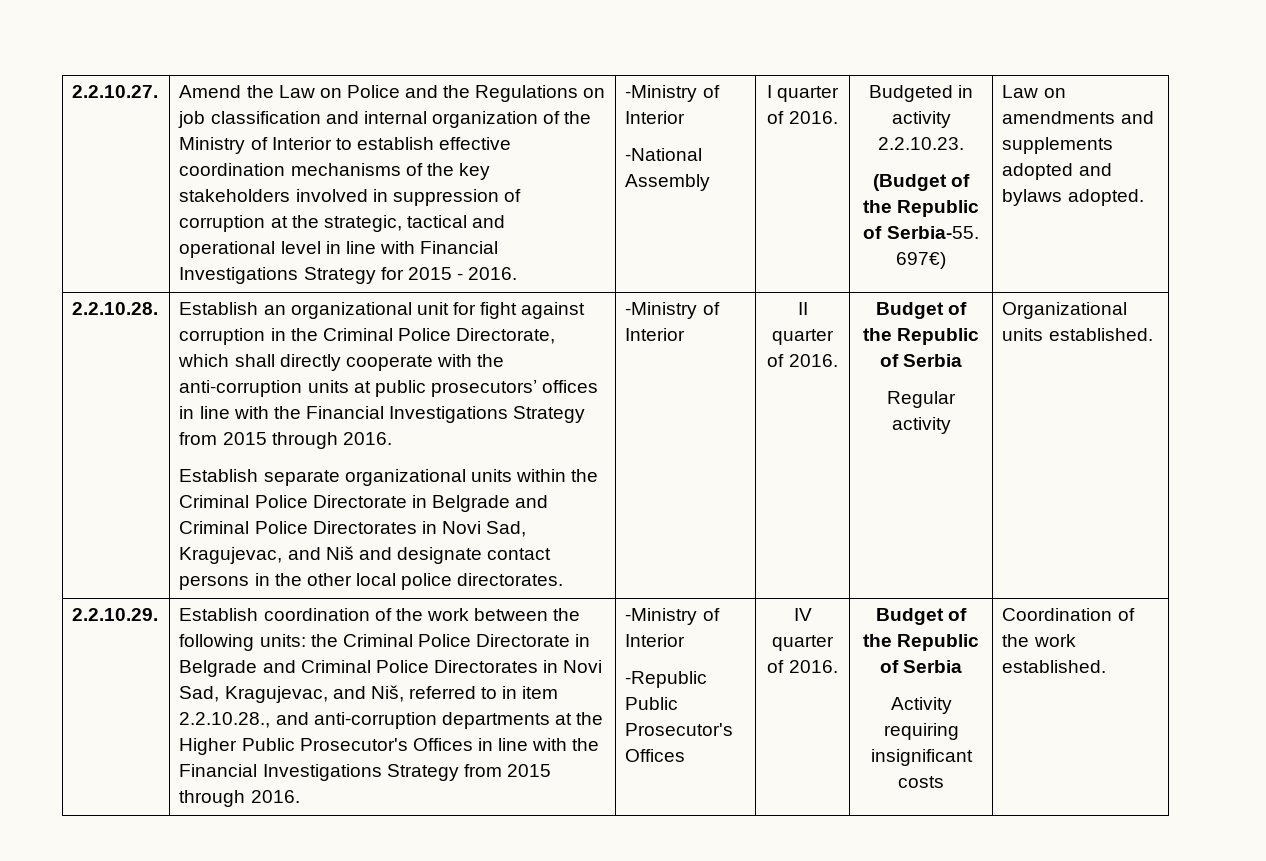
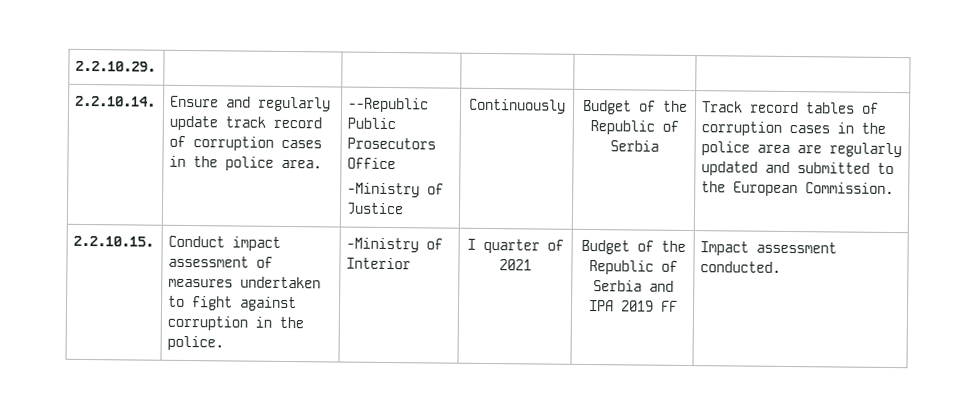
[72,85,159,98] [179,85,606,102] [178,111,592,128] [179,137,512,154] [179,163,490,180] [179,189,521,206] [179,215,506,232] [179,241,499,258] [179,267,518,284] [625,85,720,102] [625,111,686,124] [625,148,703,161] [625,174,711,191] [766,85,840,102] [767,111,838,124] [868,85,974,102] [891,111,951,128] [878,137,964,150] [872,174,971,191] [862,200,980,217] [863,226,979,239] [896,252,946,269] [1002,85,1066,98] [1002,111,1154,124] [1002,137,1114,154] [1002,163,1112,180] [1002,189,1144,206] [72,302,159,315] [179,302,586,319] [179,328,556,345] [178,354,505,371] [179,380,599,397] [179,406,586,423] [179,432,392,449] [179,469,599,486] [179,495,549,512] [179,521,527,537] [179,546,552,564] [179,573,564,590] [625,302,720,319] [625,328,686,341] [797,302,808,315] [772,329,834,345] [767,354,838,367] [875,302,968,319] [862,328,980,345] [879,354,963,367] [887,391,956,408] [891,417,951,434] [1002,302,1128,319] [1002,328,1153,341] [72,608,159,621] [179,608,581,621] [179,634,591,651] [179,660,603,677] [179,685,559,703] [179,712,604,729] [179,738,600,755] [179,764,551,781] [179,790,300,807] [625,608,720,625] [625,634,686,647] [625,671,708,688] [625,697,679,710] [625,723,734,736] [625,749,686,762] [793,608,812,621] [772,635,834,651] [767,660,838,673] [875,608,968,625] [862,634,980,651] [879,660,963,673] [890,697,952,714] [883,723,959,740] [870,749,973,766] [898,776,944,788] [1002,608,1135,621] [1002,634,1076,647] [1002,660,1107,673] 2.2.10.27. | Amend the Law on Police and the Regulations on job classification and internal organization of the Ministry of Interior to establish effective coordination mechanisms of the key stakeholders involved in suppression of corruption at the strategic, tactical and operational level in line with Financial Investigations Strategy for 2015 - 2016. | -Ministry of Interior // -National Assembly | I quarter of 2016. | Budgeted in activity 2.2.10.23. // (Budget of the Republic of Serbia-55. 697€) | Law on amendments and supplements adopted and bylaws adopted. // 2.2.10.28. | Establish an organizational unit for fight against corruption in the Criminal Police Directorate, which shall directly cooperate with the anti-corruption units at public prosecutors’ offices in line with the Financial Investigations Strategy from 2015 through 2016. // Establish separate organizational units within the Criminal Police Directorate in Belgrade and Criminal Police Directorates in Novi Sad, Kragujevac, and Niš and designate contact persons in the other local police directorates. | -Ministry of Interior | II quarter of 2016. | Budget of the Republic of Serbia // Regular activity | Organizational units established. // 2.2.10.29. | Establish coordination of the work between the following units: the Criminal Police Directorate in Belgrade and Criminal Police Directorates in Novi Sad, Kragujevac, and Niš, referred to in item 2.2.10.28., and anti-corruption departments at the Higher Public Prosecutor's Offices in line with the Financial Investigations Strategy from 2015 through 2016. | -Ministry of Interior // -Republic Public Prosecutor's Offices | IV quarter of 2016. | Budget of the Republic of Serbia // Activity requiring insignificant costs | Coordination of the work established. -> [75,60,157,72] [75,95,157,107] [170,95,332,112] [169,115,323,131] [169,135,323,151] [169,155,323,171] [347,97,430,113] [347,117,397,130] [347,137,437,150] [347,157,397,170] [347,182,445,198] [346,202,405,216] [468,98,566,114] [581,99,688,115] [589,120,679,135] [609,140,659,152] [701,101,880,114] [701,121,887,136] [701,141,903,158] [701,161,895,176] [701,181,895,197] [73,235,155,247] [168,235,282,251] [168,255,274,268] [168,276,322,289] [168,295,298,312] [167,315,305,331] [167,335,225,351] [346,237,444,253] [346,257,412,270] [467,238,564,254] [499,259,532,271] [580,239,686,255] [588,260,678,275] [592,280,674,292] [587,300,678,312] [700,241,838,256] [700,261,782,273] 2.2.10.29. | | | | | // 2.2.10.14. | Ensure and regularly update track record of corruption cases in the police area. | --Republic Public Prosecutors Office // -Ministry of Justice | Continuously | Budget of the Republic of Serbia | Track record tables of corruption cases in the police area are regularly updated and submitted to the European Commission. // 2.2.10.15. | Conduct impact assessment of measures undertaken to fight against corruption in the police. | -Ministry of Interior | I quarter of 2021 | Budget of the Republic of Serbia and IPA 2019 FF | Impact assessment conducted.

